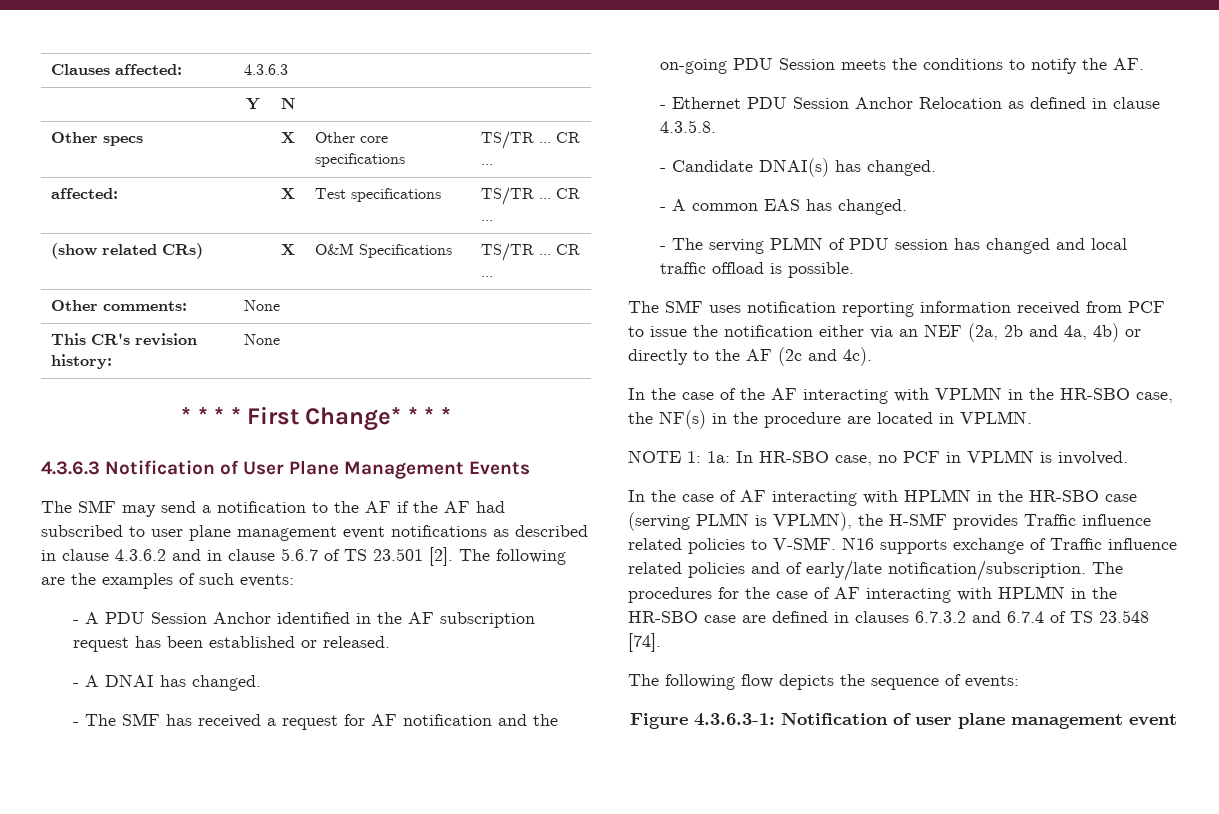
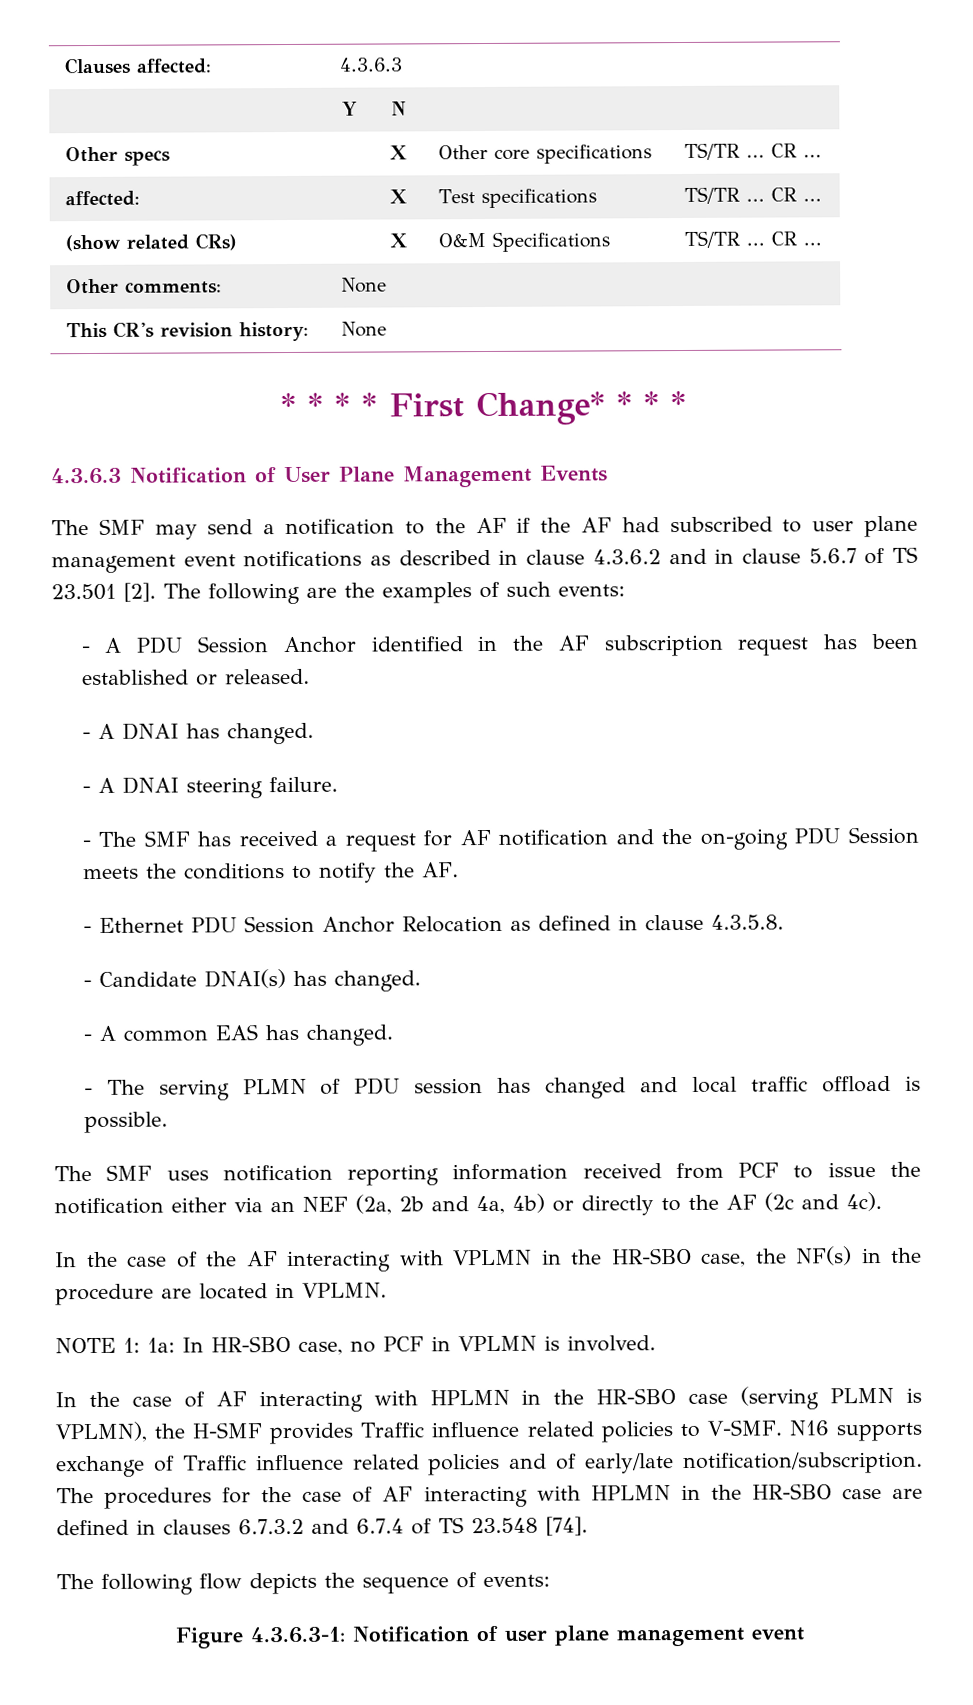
(261, 683) none -> [81,776,338,799] // - A DNAI steering failure.

